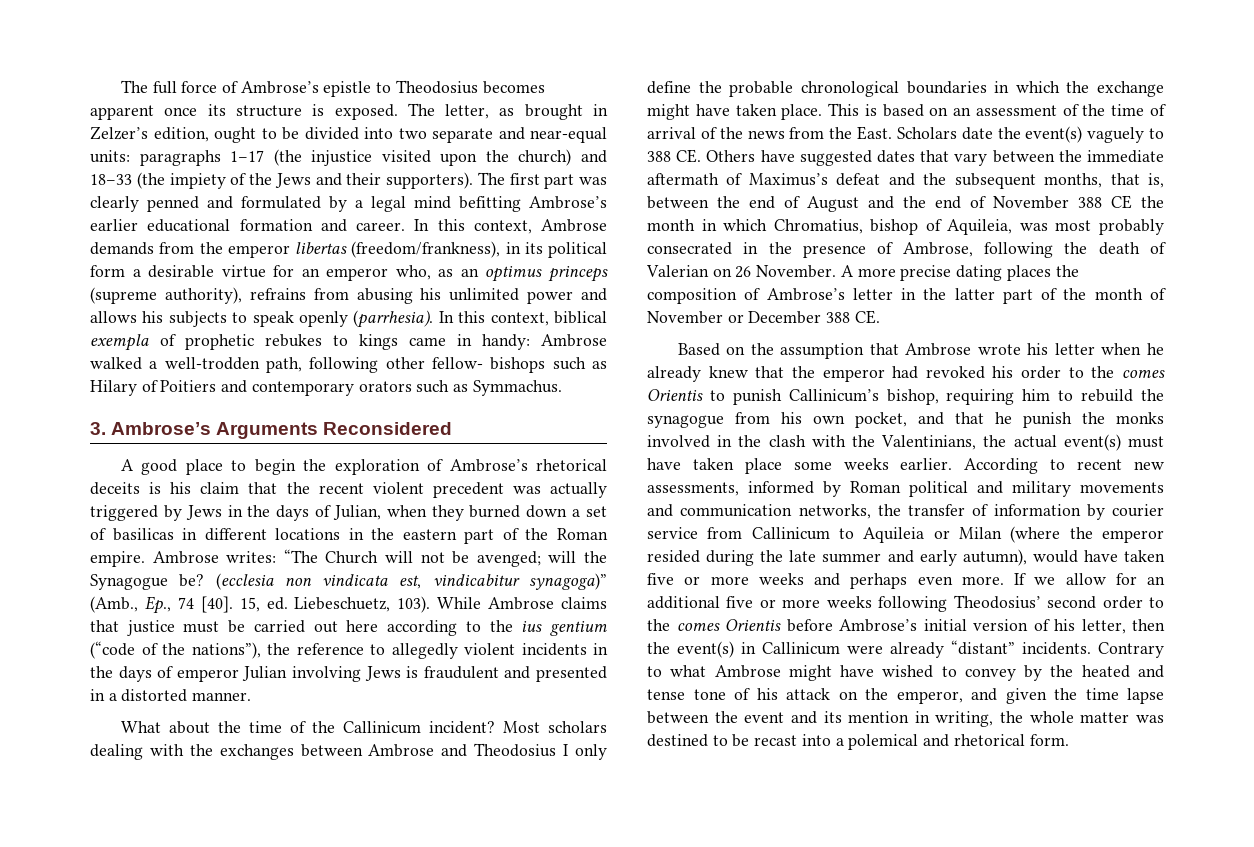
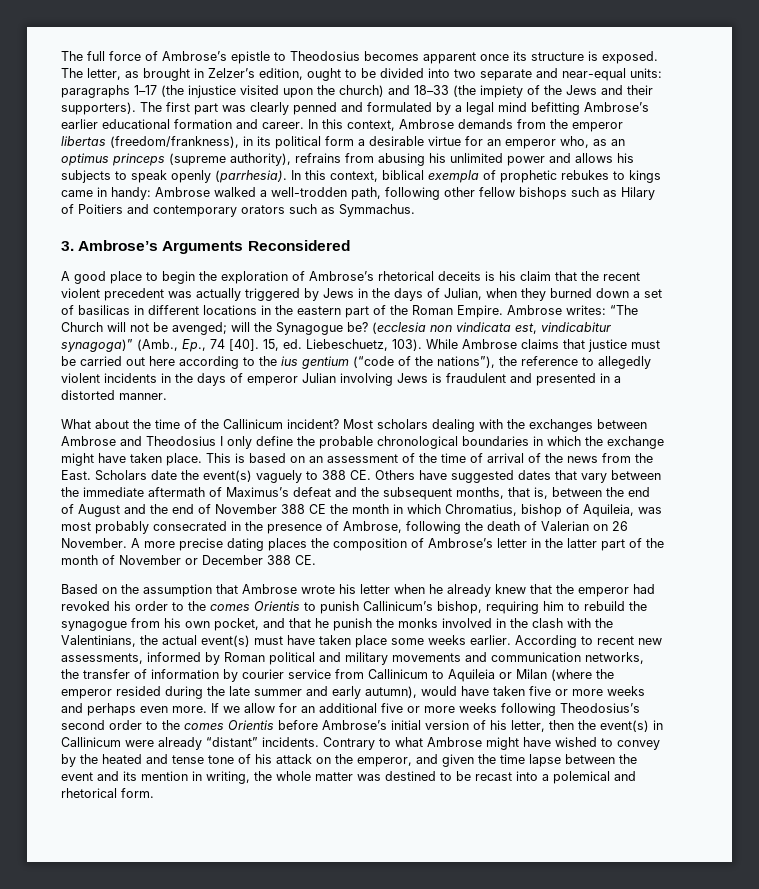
[432,357,483,369] fellow- -> [479,187,515,197] fellow
[90,551,145,567] empire. -> [457,305,503,318] Empire.
[953,595,1041,609] Theodosius’ -> [560,703,640,713] Theodosius’s

